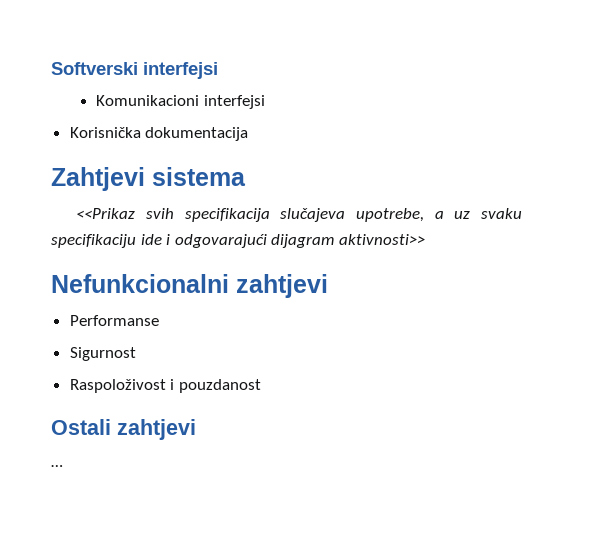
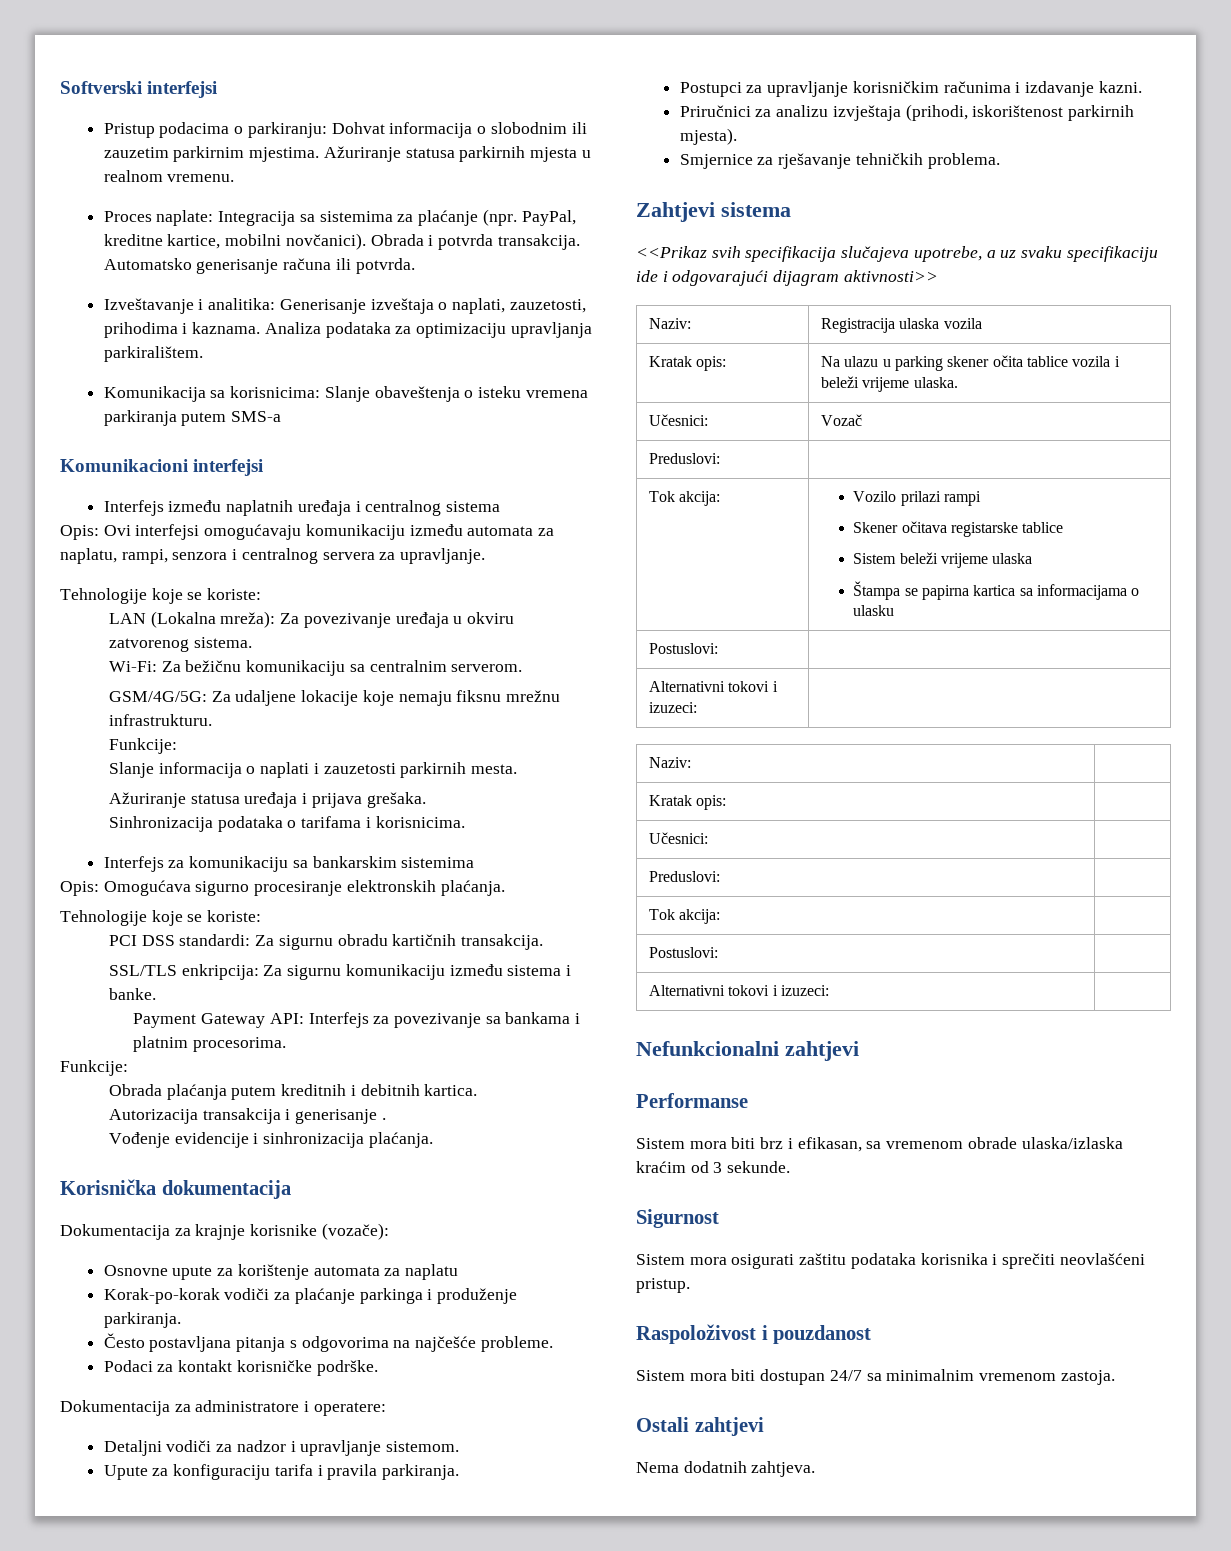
[96,95,265,109] [69,127,249,141] Komunikacioni interfejsi // Korisnička dokumentacija -> [103,122,587,138] [103,146,591,162] [103,170,235,182] [103,209,576,226] [103,233,580,250] [103,258,415,274] [103,298,586,314] [103,322,592,338] [103,346,203,362] [103,386,588,402] [103,410,282,426] [60,459,264,476] [103,500,501,516] [60,524,555,540] [60,548,486,564] [60,588,262,604] [108,611,514,628] [108,637,252,652] [108,660,523,676] [108,690,560,706] [108,714,212,726] [108,738,177,754] [108,762,517,778] [108,792,426,808] [108,816,465,832] [103,856,475,872] [60,880,505,896] [60,910,262,926] [108,934,543,950] [108,964,571,980] [108,988,156,1000] [133,1012,581,1028] [133,1036,287,1052] [60,1060,128,1076] [108,1084,478,1100] [108,1108,386,1124] [108,1132,433,1148] [60,1179,291,1199] [60,1223,389,1240] [103,1264,459,1280] [103,1288,518,1304] [103,1312,181,1328] [103,1333,553,1352] [103,1360,378,1376] [60,1400,386,1416] [103,1440,460,1456] [103,1464,460,1480] [679,81,1142,97] [679,104,1135,121] [679,128,737,145] [679,153,1000,169] Pristup podacima o parkiranju: Dohvat informacija o slobodnim ili zauzetim parkirnim mjestima. Ažuriranje statusa parkirnih mjesta u realnom vremenu. // Proces naplate: Integracija sa sistemima za plaćanje (npr. PayPal, kreditne kartice, mobilni novčanici). Obrada i potvrda transakcija. Automatsko generisanje računa ili potvrda. // Izveštavanje i analitika: Generisanje izveštaja o naplati, zauzetosti, prihodima i kaznama. Analiza podataka za optimizaciju upravljanja parkiralištem. // Komunikacija sa korisnicima: Slanje obaveštenja o isteku vremena parkiranja putem SMS-a // Komunikacioni interfejsi // Interfejs između naplatnih uređaja i centralnog sistema // Opis: Ovi interfejsi omogućavaju komunikaciju između automata za naplatu, rampi, senzora i centralnog servera za upravljanje. // Tehnologije koje se koriste: // LAN (Lokalna mreža): Za povezivanje uređaja u okviru zatvorenog sistema. // Wi-Fi: Za bežičnu komunikaciju sa centralnim serverom. // GSM/4G/5G: Za udaljene lokacije koje nemaju fiksnu mrežnu infrastrukturu. // Funkcije: // Slanje informacija o naplati i zauzetosti parkirnih mesta. // Ažuriranje statusa uređaja i prijava grešaka. // Sinhronizacija podataka o tarifama i korisnicima. // Interfejs za komunikaciju sa bankarskim sistemima // Opis: Omogućava sigurno procesiranje elektronskih plaćanja. // Tehnologije koje se koriste: // PCI DSS standardi: Za sigurnu obradu kartičnih transakcija. // SSL/TLS enkripcija: Za sigurnu komunikaciju između sistema i banke. // Payment Gateway API: Interfejs za povezivanje sa bankama i platnim procesorima. // Funkcije: // Obrada plaćanja putem kreditnih i debitnih kartica. // Autorizacija transakcija i generisanje . // Vođenje evidencije i sinhronizacija plaćanja. // Korisnička dokumentacija // Dokumentacija za krajnje korisnike (vozače): // Osnovne upute za korištenje automata za naplatu // Korak-po-korak vodiči za plaćanje parkinga i produženje parkiranja. // Često postavljana pitanja s odgovorima na najčešće probleme. // Podaci za kontakt korisničke podrške. // Dokumentacija za administratore i operatere: // Detaljni vodiči za nadzor i upravljanje sistemom. // Upute za konfiguraciju tarifa i pravila parkiranja. // Postupci za upravljanje korisničkim računima i izdavanje kazni. // Priručnici za analizu izvještaja (prihodi, iskorištenost parkirnih mjesta). // Smjernice za rješavanje tehničkih problema.
[51,274,328,298] [69,315,159,326] [69,347,136,361] [69,379,261,393] // Nefunkcionalni zahtjevi // Performanse // Sigurnost // Raspoloživost i pouzdanost -> [649,318,692,329] [821,318,982,333] [649,356,727,371] [821,355,1120,371] [821,376,958,392] [649,414,709,426] [821,414,863,426] [649,453,721,464] [649,491,721,506] [853,491,981,506] [853,521,1064,537] [853,552,1033,568] [853,581,1140,600] [853,605,895,616] [649,643,719,654] [649,681,778,692] [649,702,698,713] [649,757,692,768] [649,795,727,810] [649,832,709,844] [649,871,721,882] [649,909,721,924] [649,947,719,958] [649,985,830,996] [636,1041,859,1061] [636,1093,748,1108] [636,1137,1123,1152] [636,1161,791,1173] [636,1209,719,1228] [636,1253,1145,1269] [636,1278,690,1293] [636,1324,872,1344] [636,1369,1115,1385] // Naziv: | Registracija ulaska vozila // Kratak opis: | Na ulazu u parking skener očita tablice vozila i beleži vrijeme ulaska. // Učesnici: | Vozač // Preduslovi: | // Tok akcija: | Vozilo prilazi rampi // Skener očitava registarske tablice // Sistem beleži vrijeme ulaska // Štampa se papirna kartica sa informacijama o ulasku // Postuslovi: | // Alternativni tokovi i izuzeci: | // Naziv: | // Kratak opis: | // Učesnici: | // Preduslovi: | // Tok akcija: | // Postuslovi: | // Alternativni tokovi i izuzeci: | // Nefunkcionalni zahtjevi // Performanse // Sistem mora biti brz i efikasan, sa vremenom obrade ulaska/izlaska kraćim od 3 sekunde. // Sigurnost // Sistem mora osigurati zaštitu podataka korisnika i sprečiti neovlašćeni pristup. // Raspoloživost i pouzdanost // Sistem mora biti dostupan 24/7 sa minimalnim vremenom zastoja.
[51,465,63,467] … -> [636,1461,816,1477] Nema dodatnih zahtjeva.

